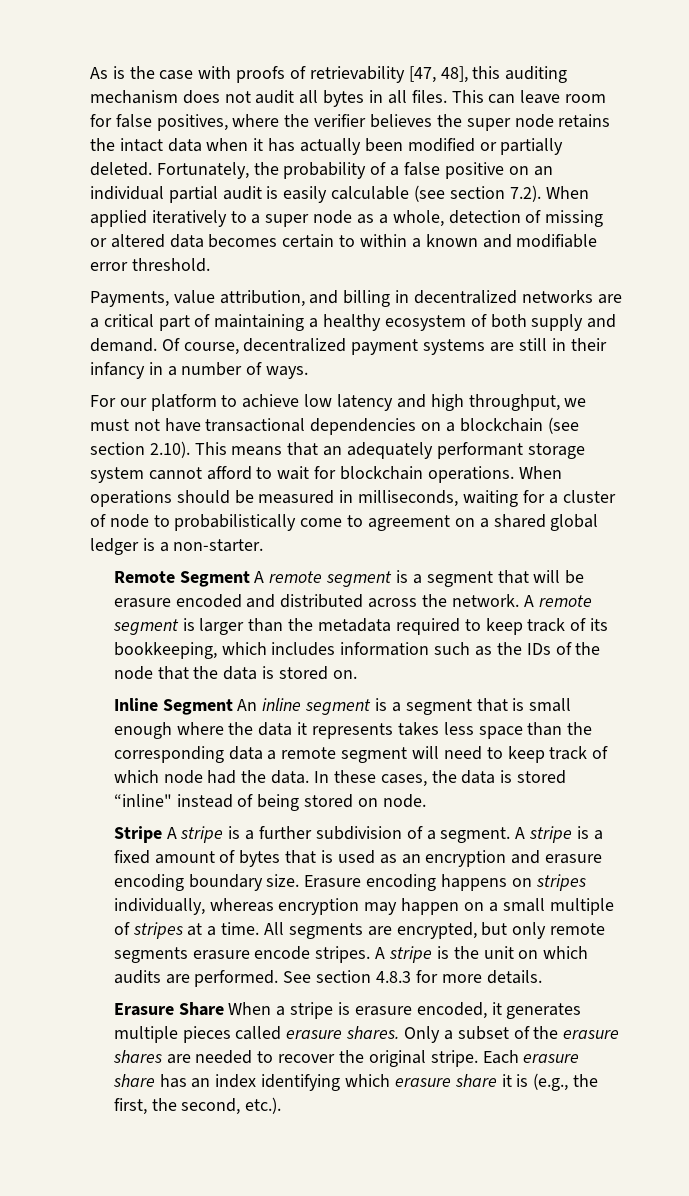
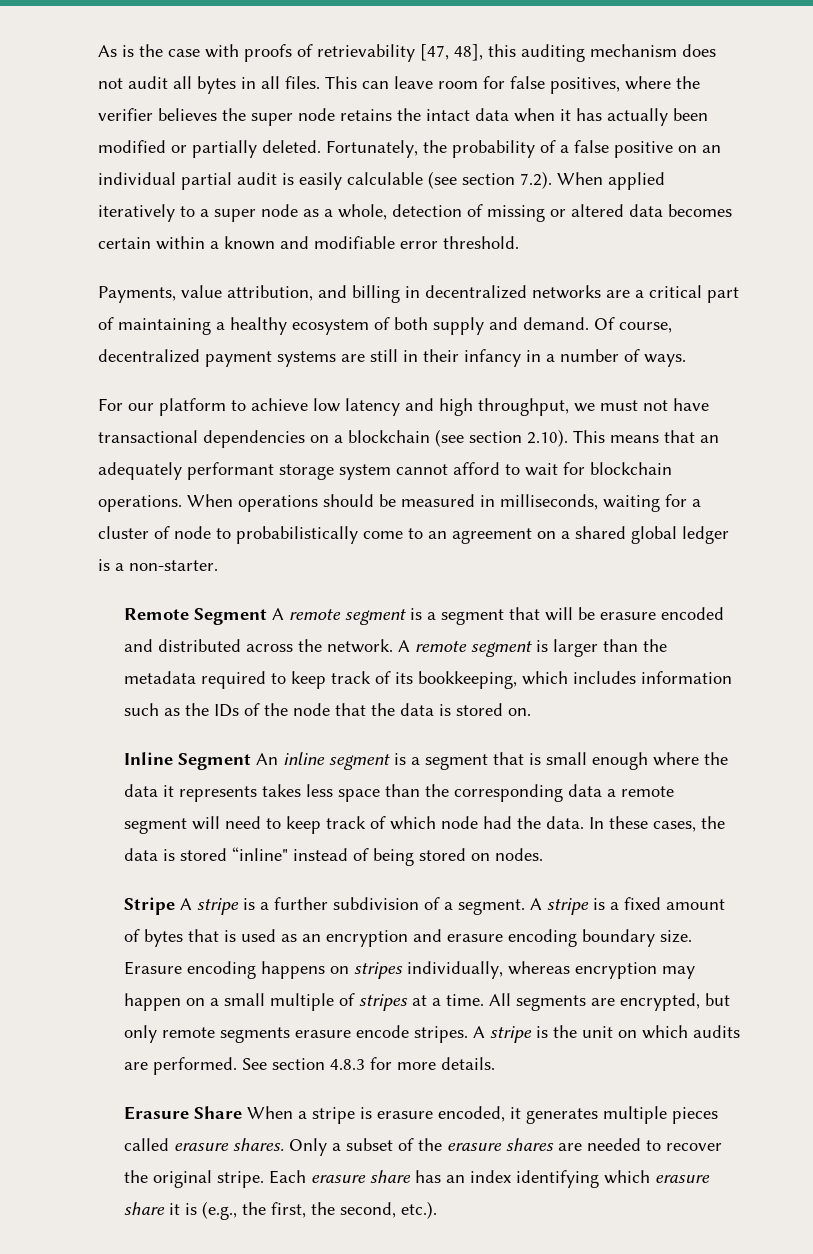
[339,235,356,247] to -> (151, 243) none
(364, 521) none -> [427,531,447,539] an
[382,794,426,808] node. -> [495,848,544,861] nodes.

